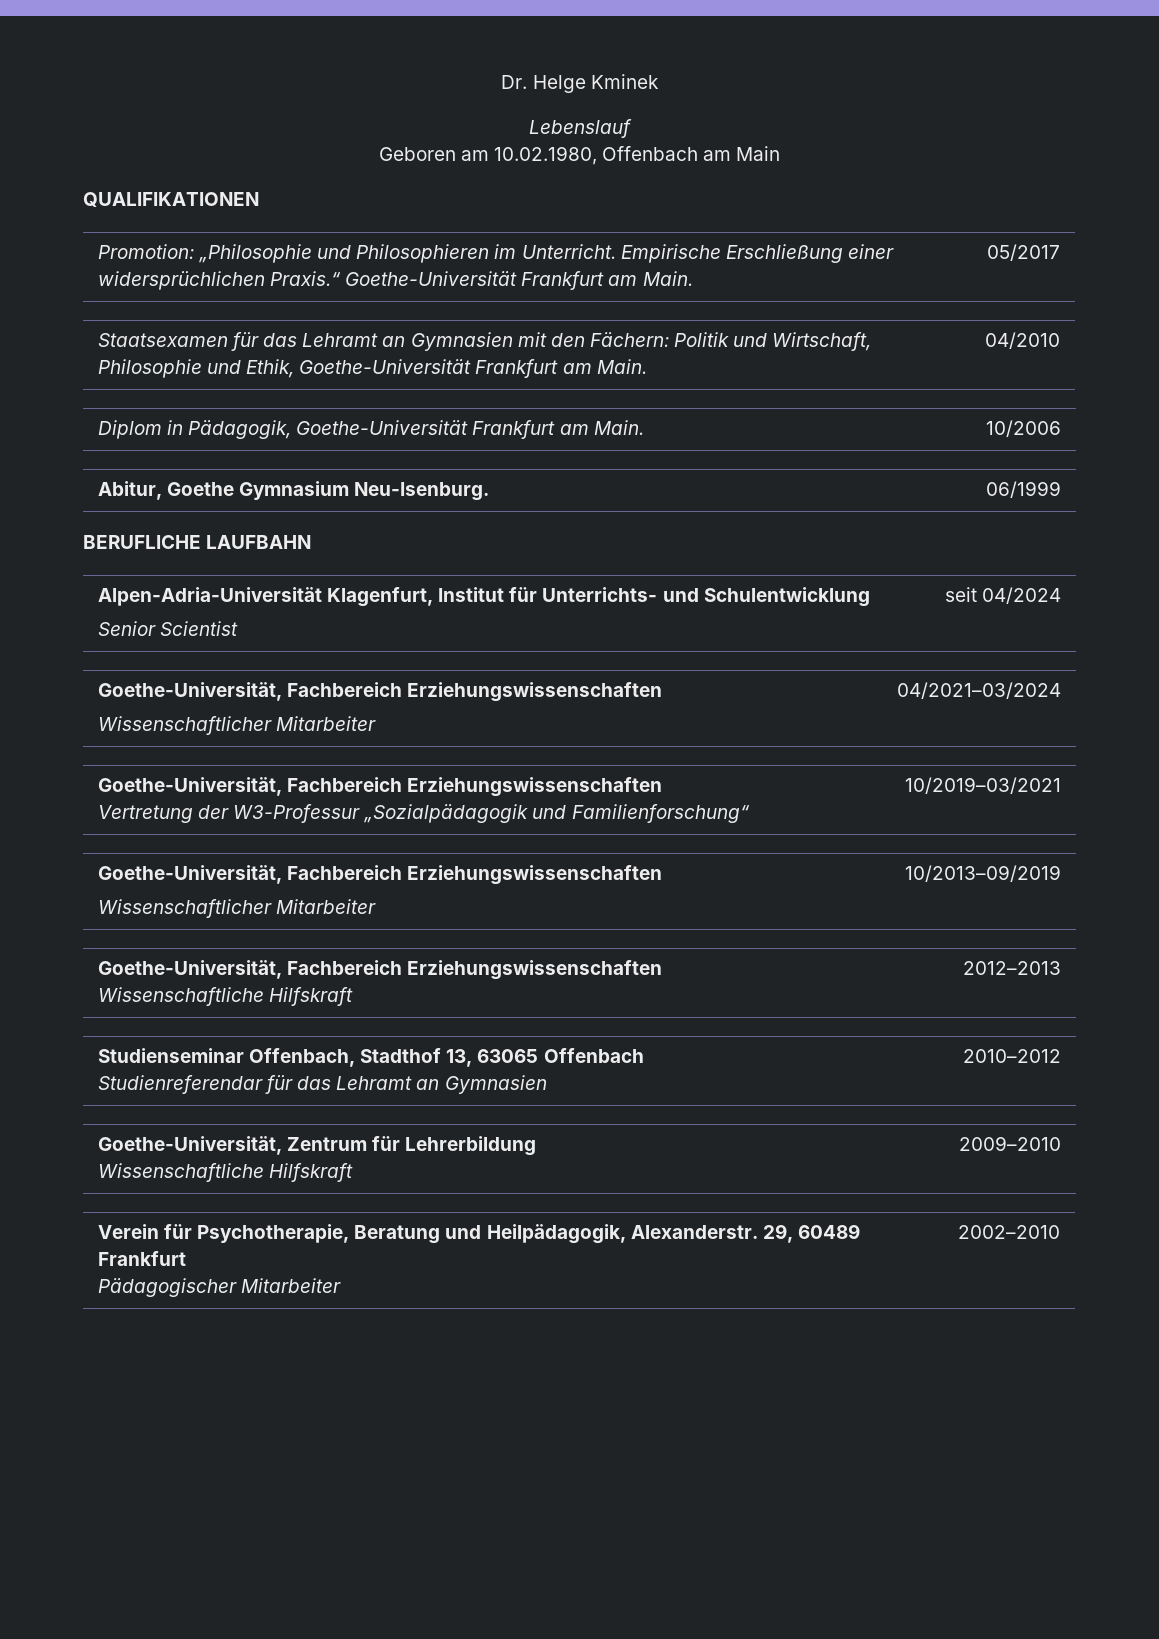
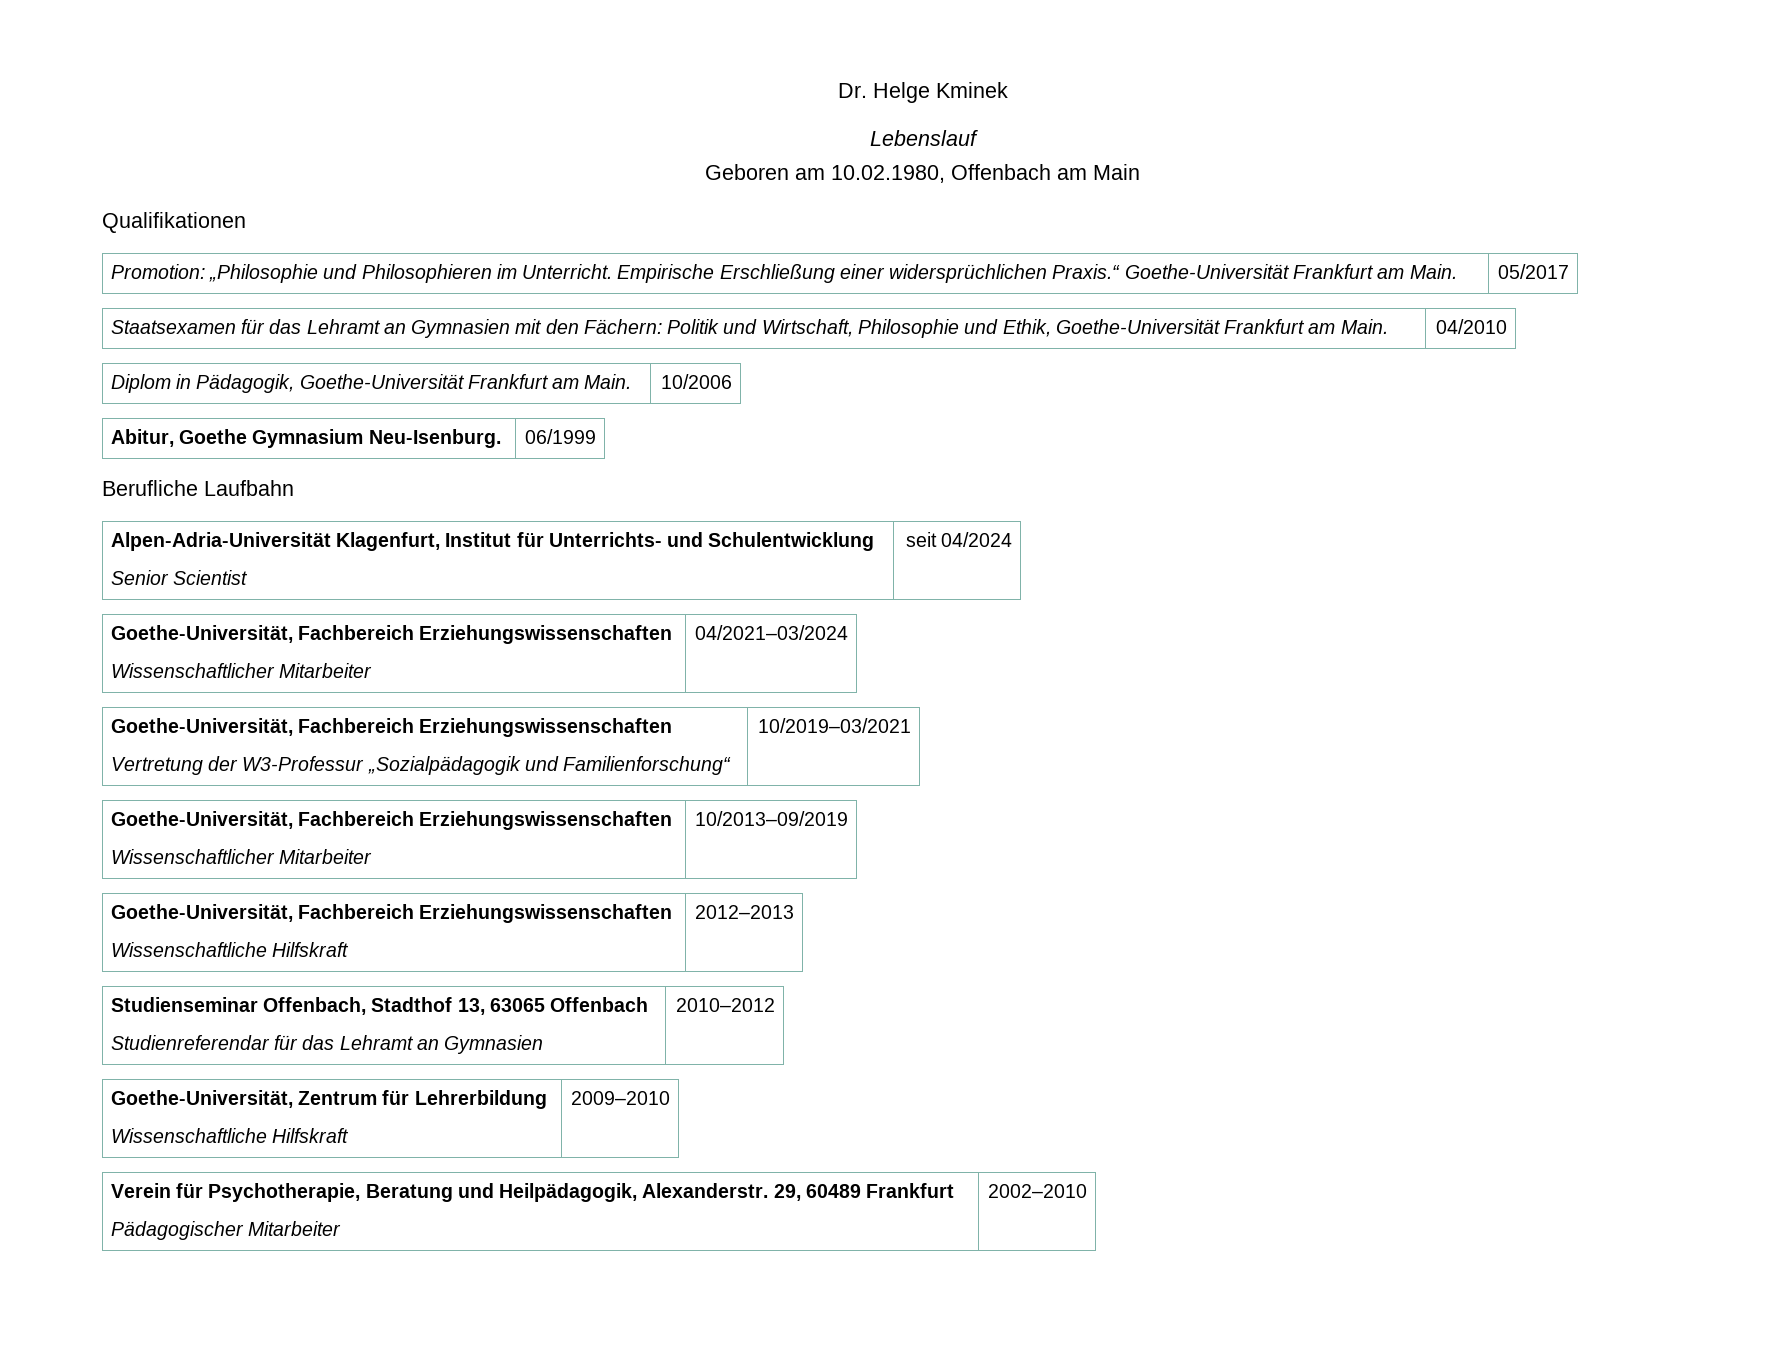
[83,192,259,207] QUALIFIKATIONEN -> [102,212,246,233] Qualifikationen
[83,535,312,549] BERUFLICHE LAUFBAHN -> [102,480,294,496] Berufliche Laufbahn

